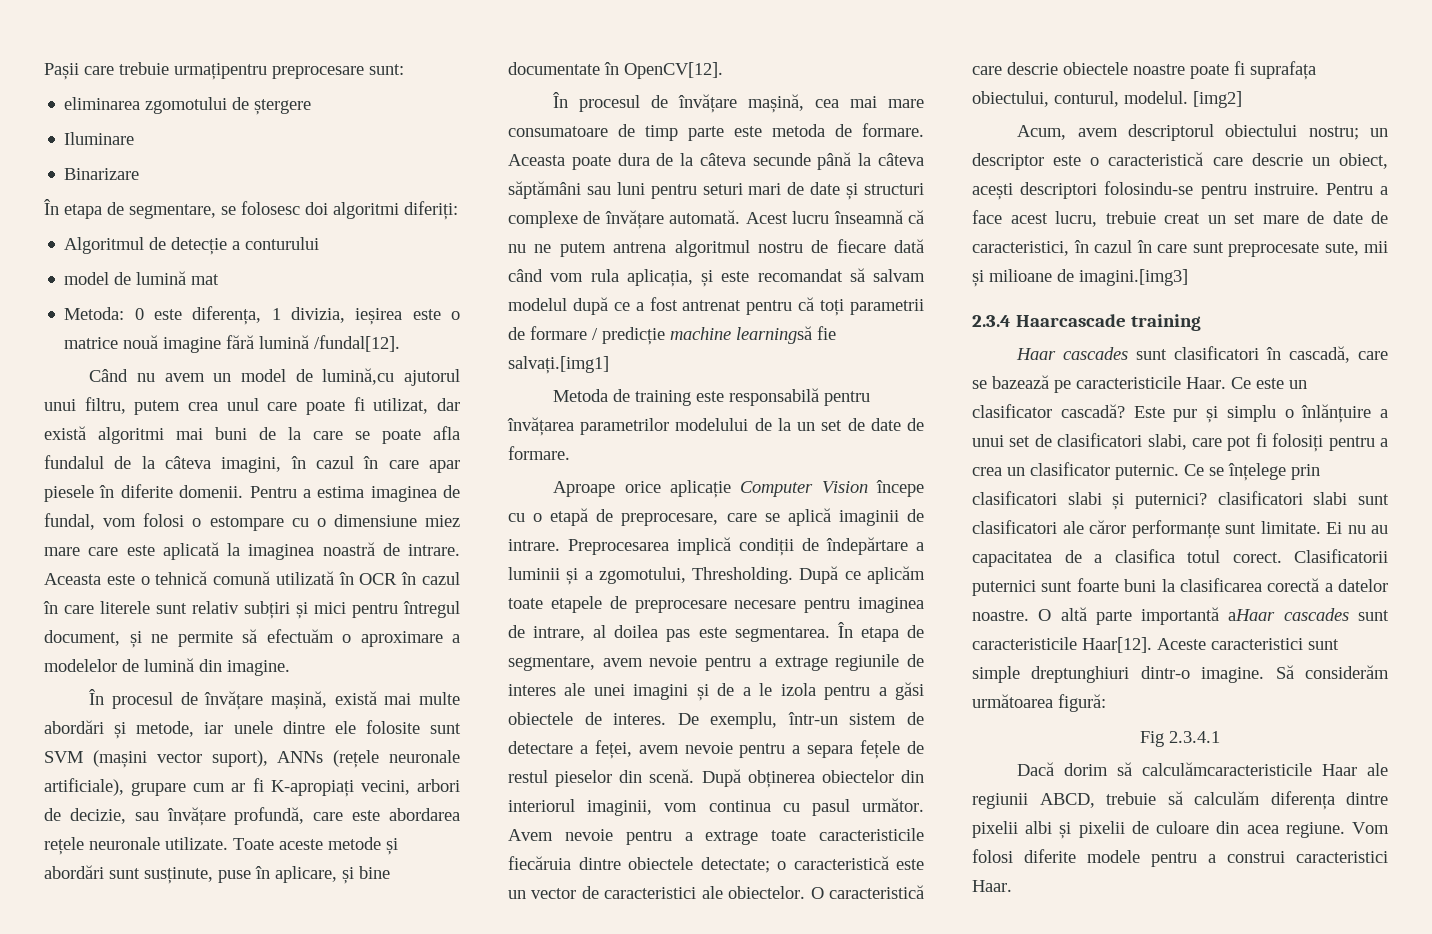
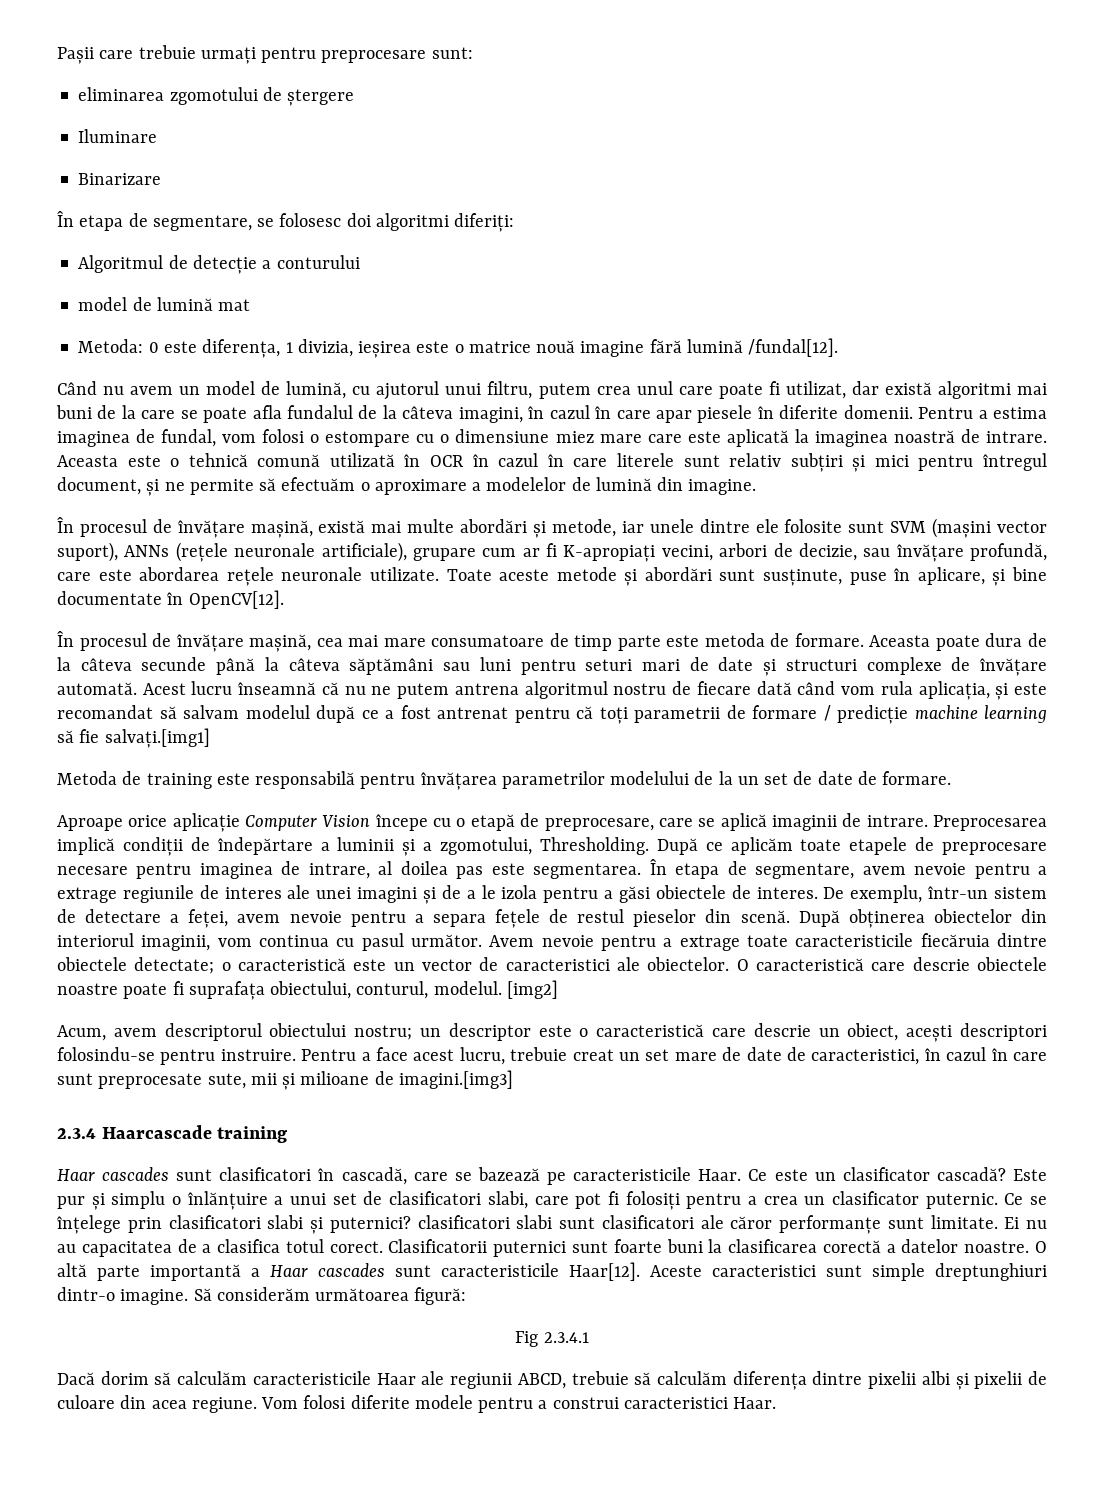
[174,63,267,80] urmațipentru -> [200,47,317,64] urmați pentru
[322,368,395,385] lumină,cu -> [286,381,371,399] lumină, cu
[736,326,812,344] learningsă -> [984,705,1047,723] [57,730,74,743] learning să
[1228,609,1276,621] aHaar -> [251,1265,308,1277] a Haar
[1142,762,1313,776] calculămcaracteristicile -> [177,1371,371,1385] calculăm caracteristicile

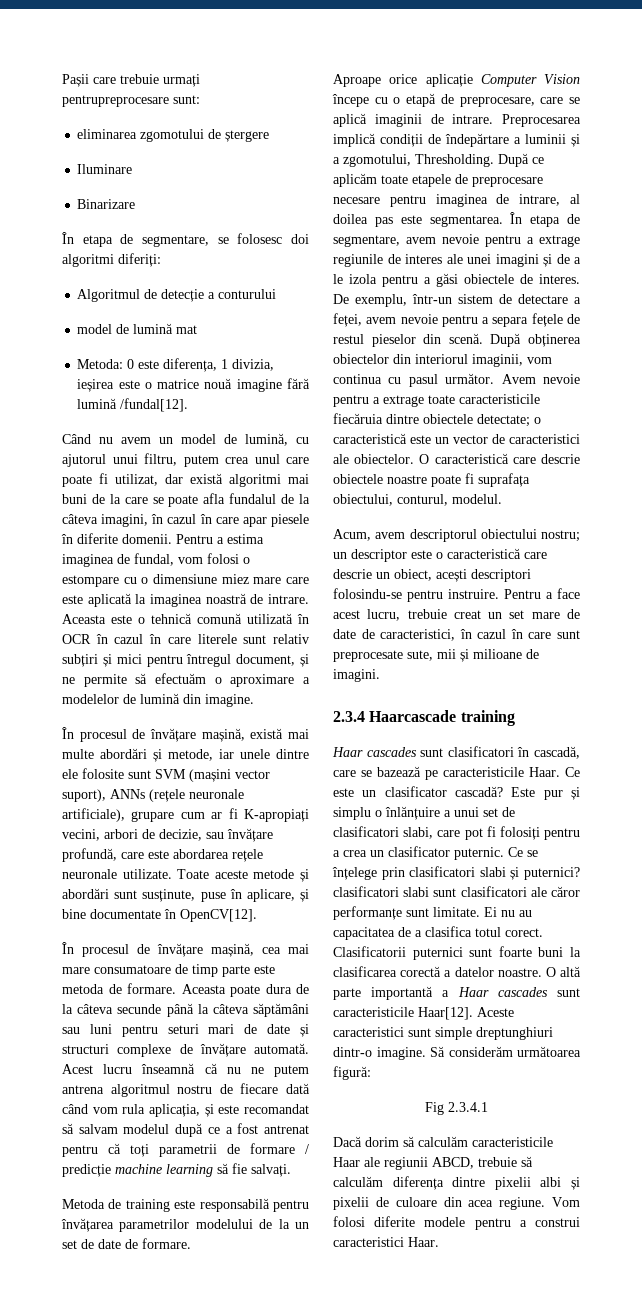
[261,47,427,63] pentru preprocesare -> [62,95,169,107] pentrupreprocesare
[104,728,210,748] salvați.[img1] -> [251,1164,291,1177] salvați.
[506,980,558,999] [img2] -> (502, 499) none
[398,1070,513,1089] imagini.[img3] -> [333,669,380,682] imagini.

